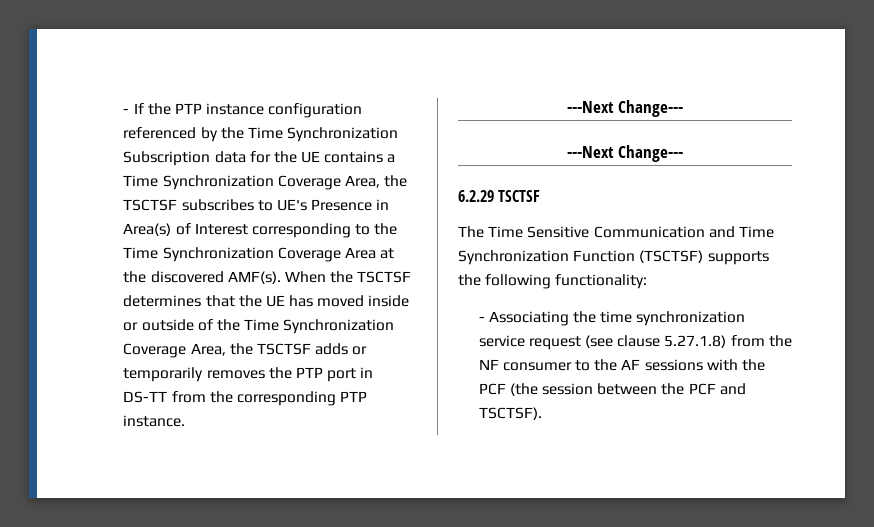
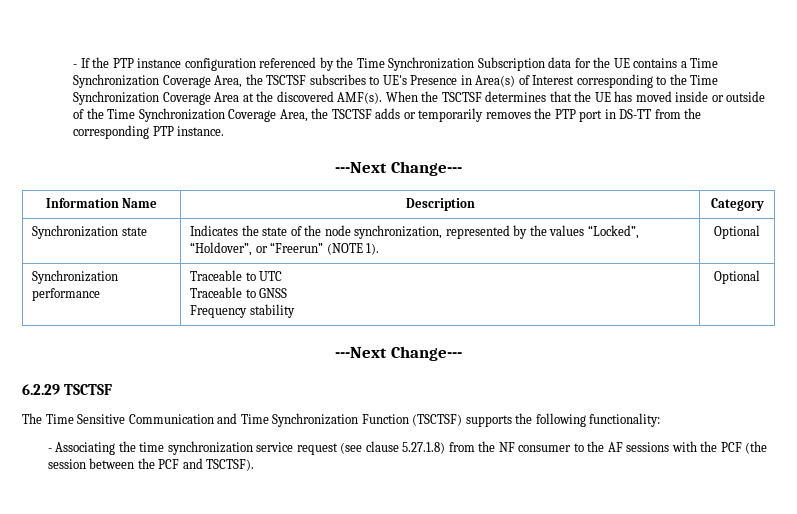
(684, 108) none -> [45,198,158,208] [405,198,475,211] [710,198,764,211] [32,225,147,239] [190,225,639,239] [190,242,380,256] [714,225,760,239] [32,270,119,284] [32,288,101,301] [190,270,283,281] [190,287,288,298] [190,304,295,318] [714,270,760,284] // Information Name | Description | Category // Synchronization state | Indicates the state of the node synchronization, represented by the values “Locked”, “Holdover”, or “Freerun” (NOTE 1). | Optional // Synchronization performance | Traceable to UTC // Traceable to GNSS // Frequency stability | Optional

